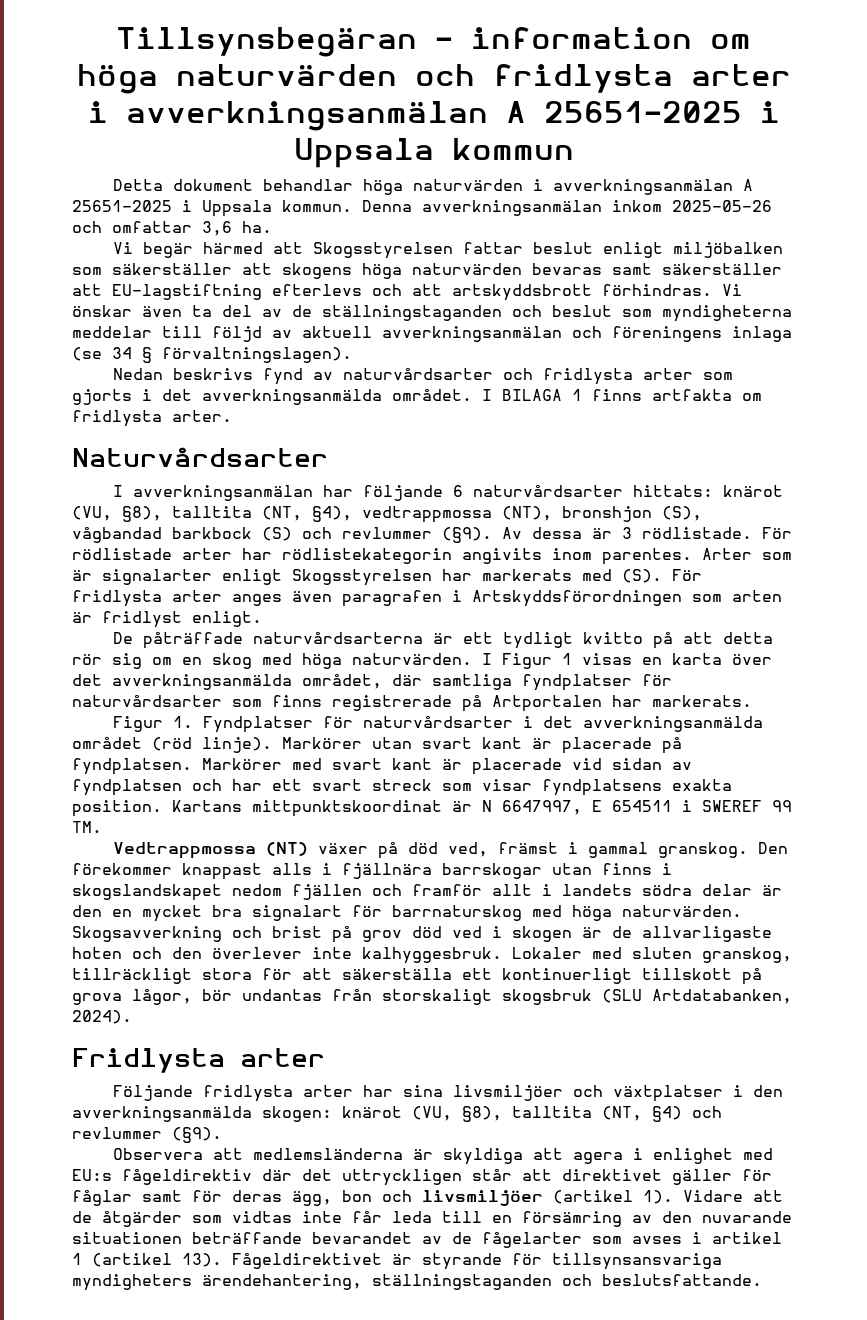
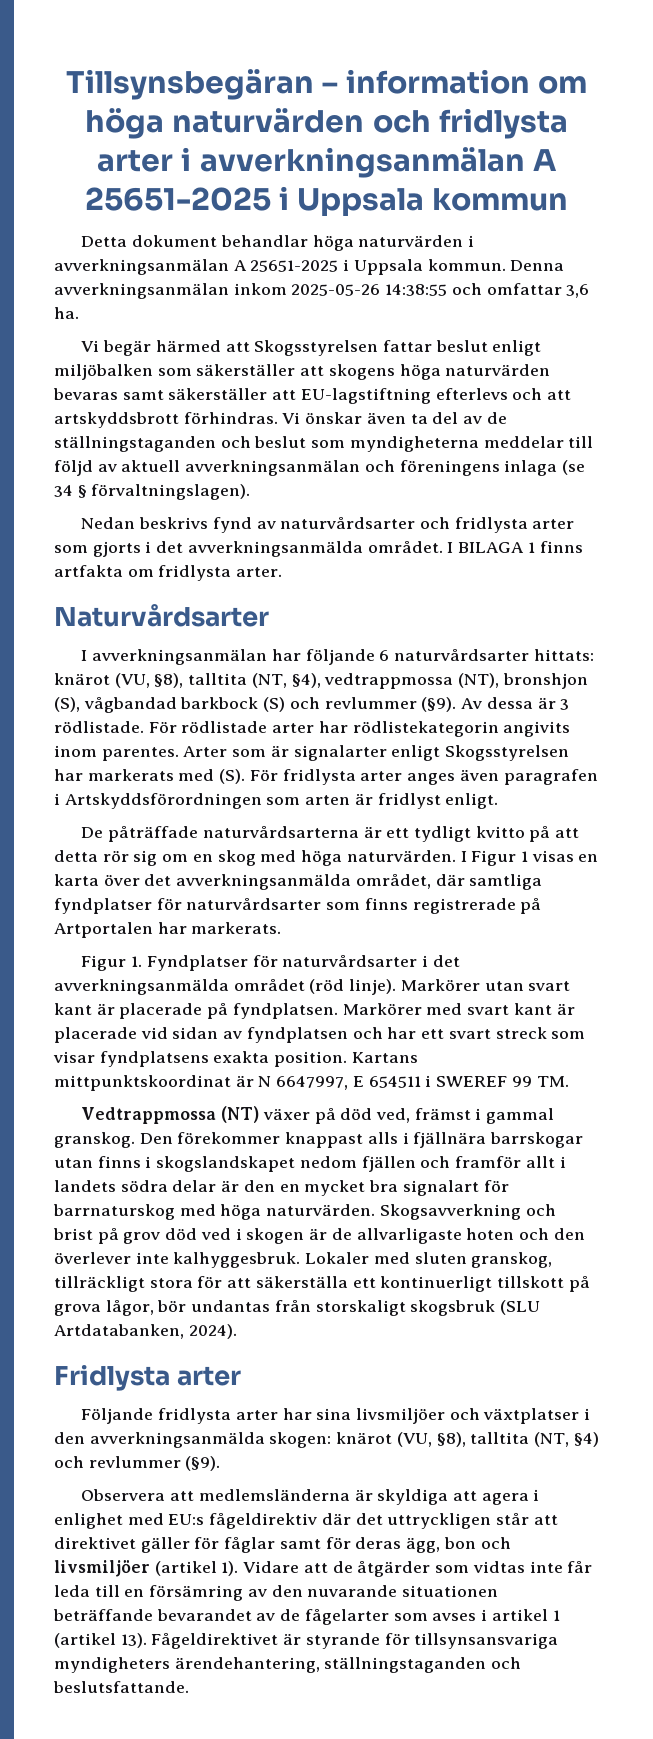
(772, 206) none -> [385,284,448,296] 14:38:55

